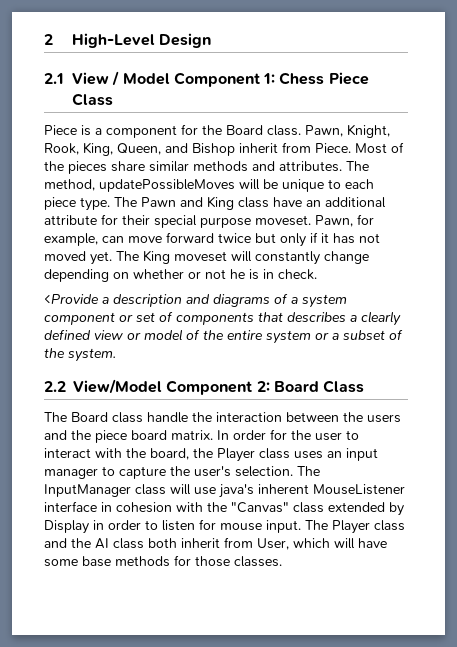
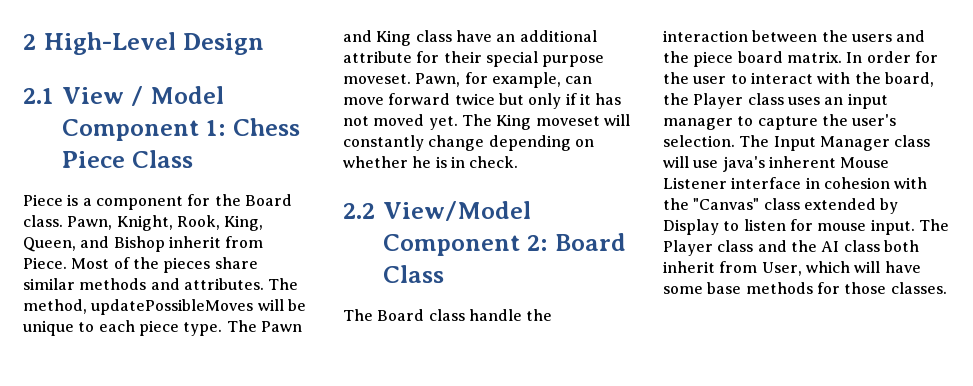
[188,269,226,279] or not -> (408, 162) none
[44,293,347,308] [44,311,401,326] [44,329,403,344] [44,348,116,362] // <Provide a description and diagrams of a system component or set of components that describes a clearly defined view or model of the entire system or a subset of the system. -> (519, 162) none
[44,484,131,497] InputManager -> [773,136,890,151] Input Manager
[313,484,405,495] MouseListener -> [840,157,890,168] [663,177,727,189] Mouse Listener
[93,520,141,530] in order -> (719, 227) none

